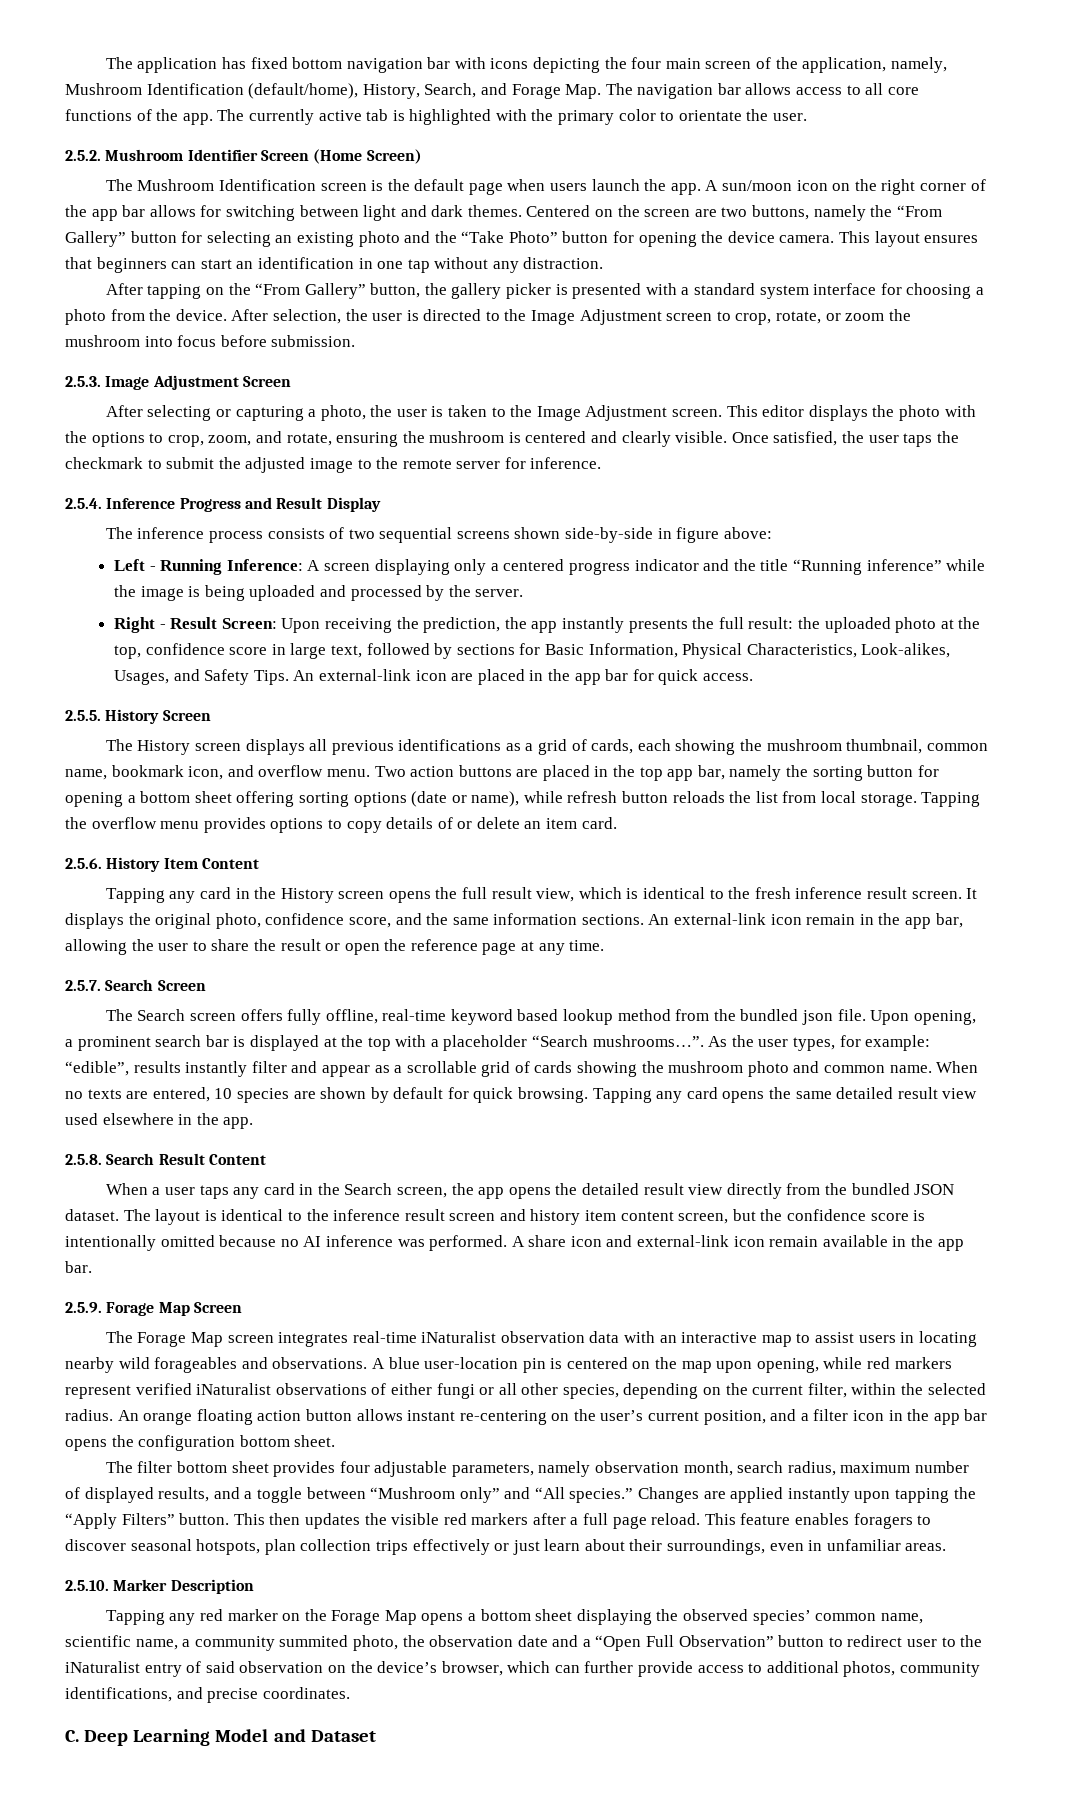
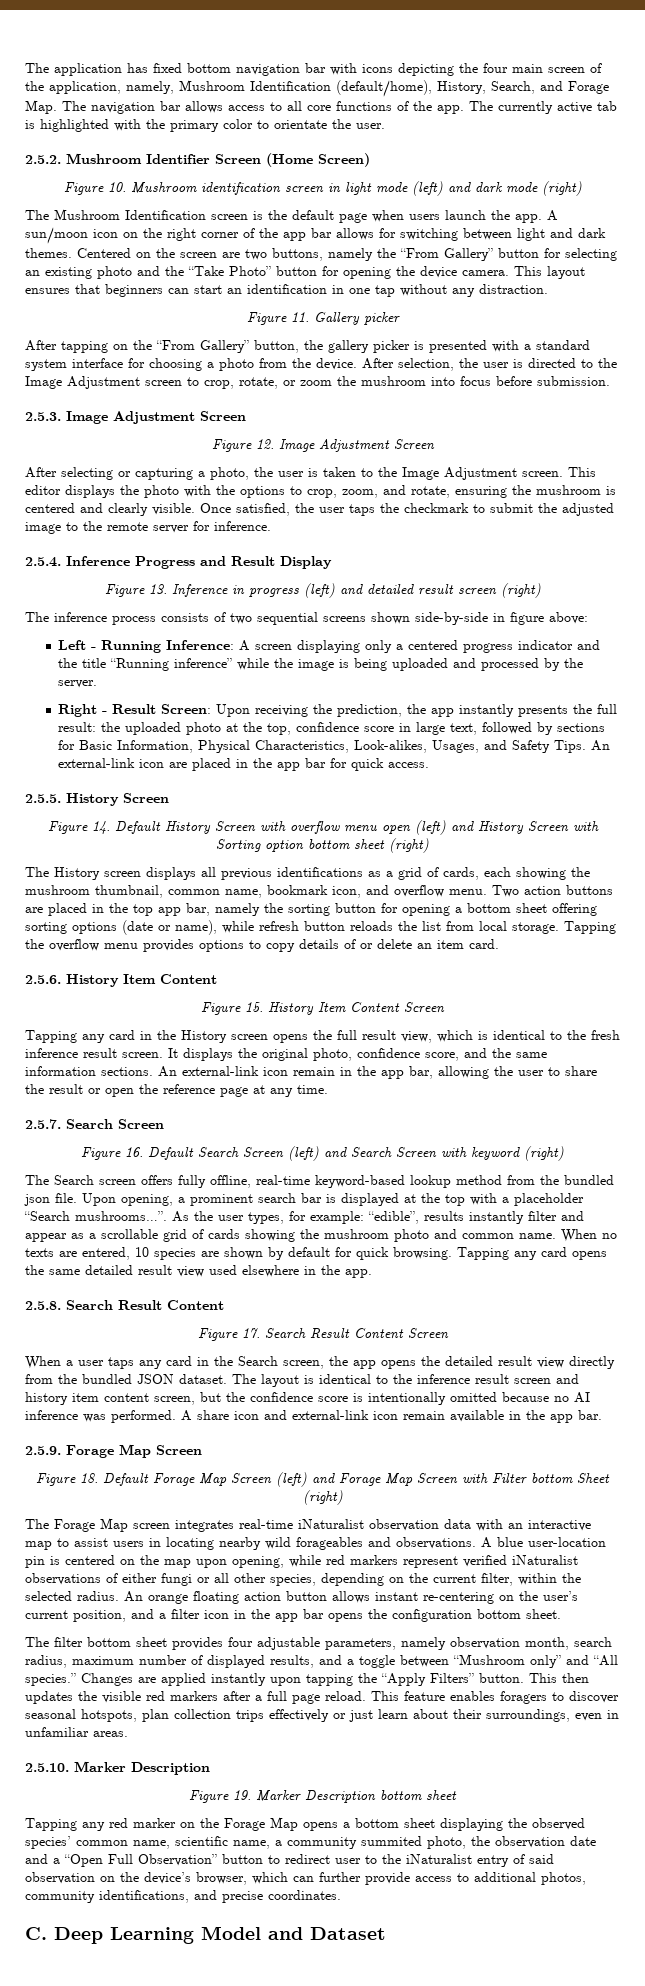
(422, 156) none -> [63,181,582,196] // Figure 10. Mushroom identification screen in light mode (left) and dark mode (right)
(604, 263) none -> [246,312,400,325] // Figure 11. Gallery picker
(291, 381) none -> [211,439,435,452] // Figure 12. Image Adjustment Screen
(381, 504) none -> [104,583,541,598] // Figure 13. Inference in progress (left) and detailed result screen (right)
(211, 715) none -> [47,820,599,835] [216,838,429,853] // Figure 14. Default History Screen with overflow menu open (left) and History Screen with Sorting option bottom sheet (right)
(259, 863) none -> [201,1002,445,1015] // Figure 15. History Item Content Screen
(206, 985) none -> [81,1146,564,1161] // Figure 16. Default Search Screen (left) and Search Screen with keyword (right)
[450,1009,559,1025] keyword based -> [315,1175,405,1188] keyword-based
(266, 1159) none -> [197,1328,449,1341] // Figure 17. Search Result Content Screen
(242, 1307) none -> [36,1472,610,1487] [302,1490,343,1505] // Figure 18. Default Forage Map Screen (left) and Forage Map Screen with Filter bottom Sheet (right)
(254, 1586) none -> [189,1790,457,1803] // Figure 19. Marker Description bottom sheet

